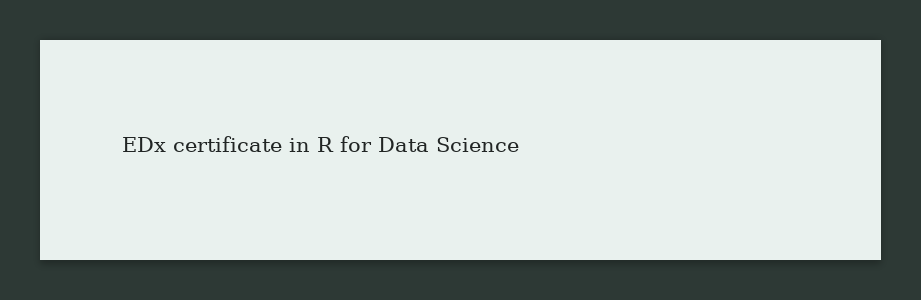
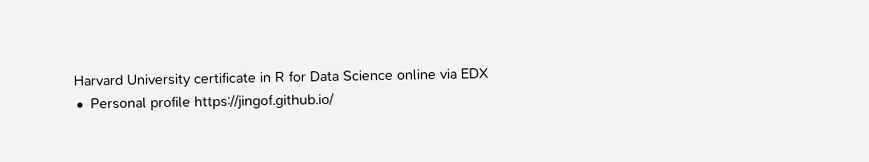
[122,137,166,152] EDx -> [73,73,192,89] Harvard University
(519, 144) none -> [396,67,489,81] [89,92,335,111] online via EDX // Personal profile https://jingof.github.io/

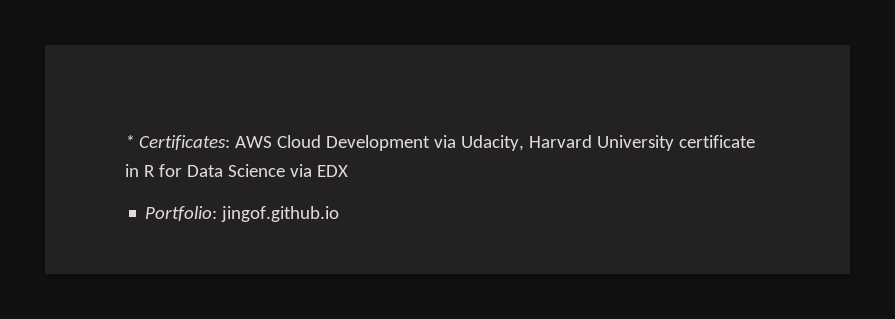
(73, 80) none -> [125,135,524,151] * Certificates: AWS Cloud Development via Udacity,
[396,68,436,81] online -> (285, 170) none
[89,92,335,111] Personal profile https://jingof.github.io/ -> [145,206,340,222] Portfolio: jingof.github.io

